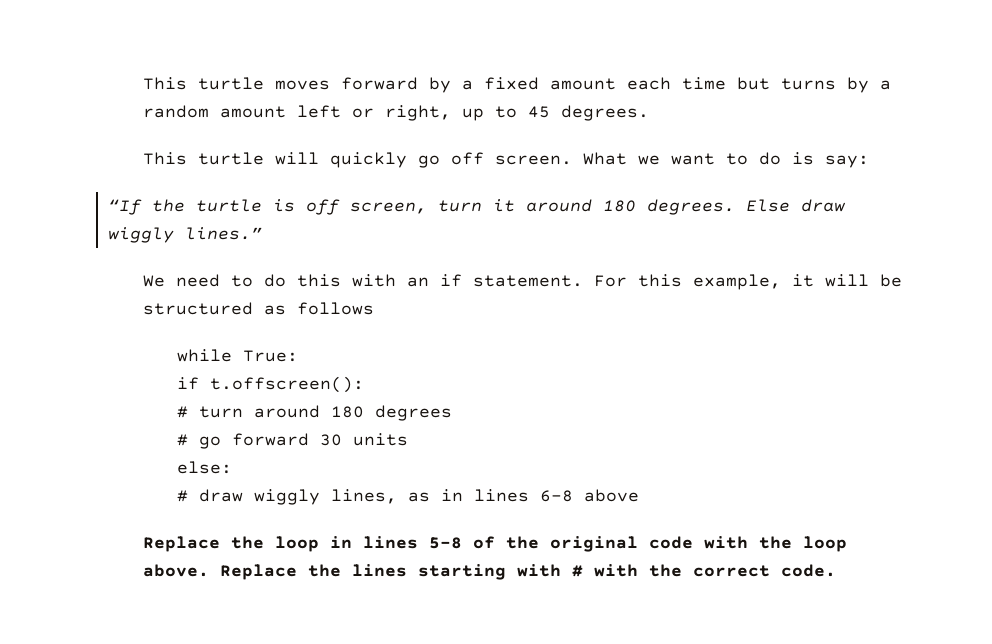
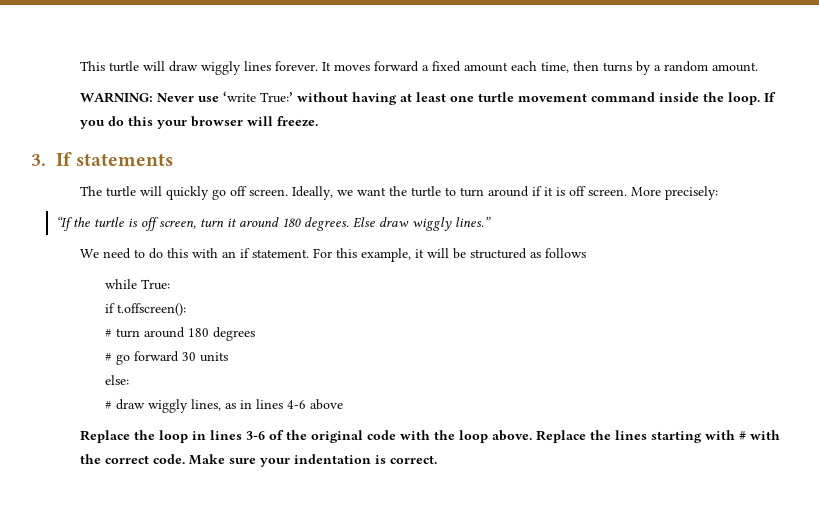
[142,77,264,90] This turtle -> [80,61,332,75] This turtle will draw wiggly lines forever. It
[428,77,451,93] by -> (420, 66) none
[681,77,770,90] time but -> [541,61,600,73] time, then
[219,105,649,121] [142,152,187,165] amount left or right, up to 45 degrees. // This -> [712,62,759,72] [80,91,777,105] [80,116,319,129] [31,152,173,166] [80,186,103,196] amount. // WARNING: Never use ‘write True:’ without having at least one turtle movement command inside the loop. If you do this your browser will freeze. // 3. If statements // The
[582,152,627,165] What -> [292,186,334,200] Ideally,
[725,152,869,168] to do is say: -> [389,186,719,200] the turtle to turn around if it is off screen. More precisely:
[540,490,574,502] 6-8 -> [286,400,306,409] 4-6
[428,537,462,549] 5-8 -> [246,431,266,440] 3-6
(836, 570) none -> [189,454,438,467] Make sure your indentation is correct.

